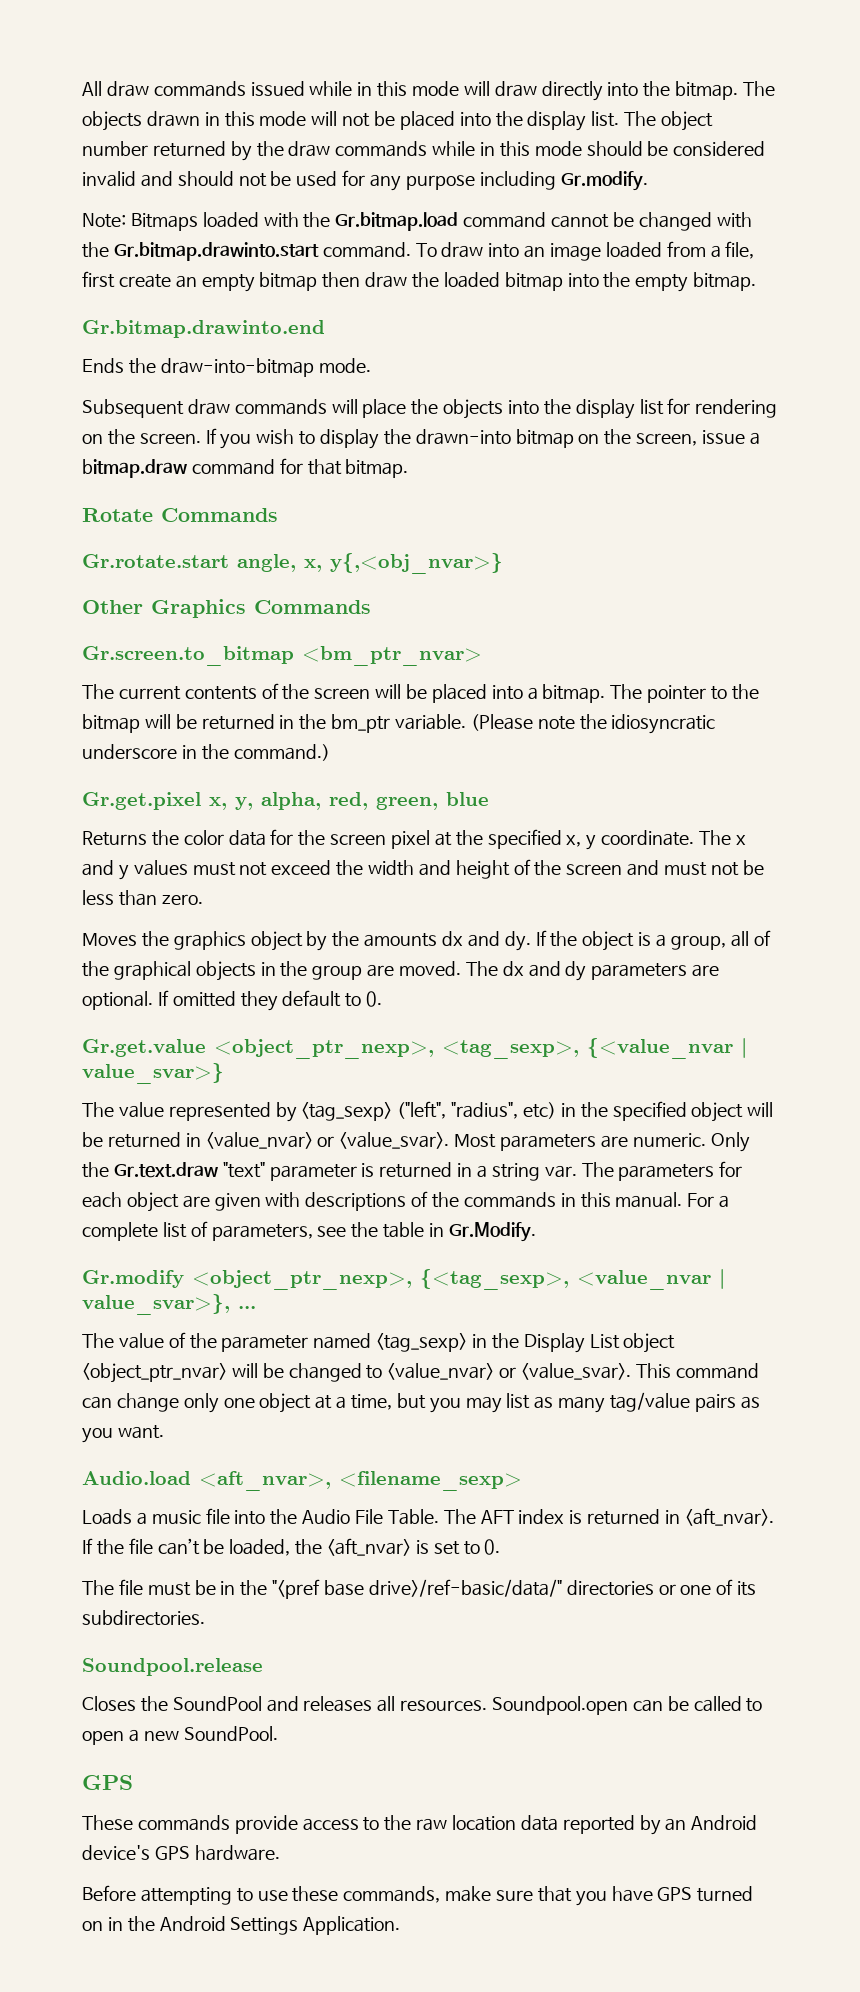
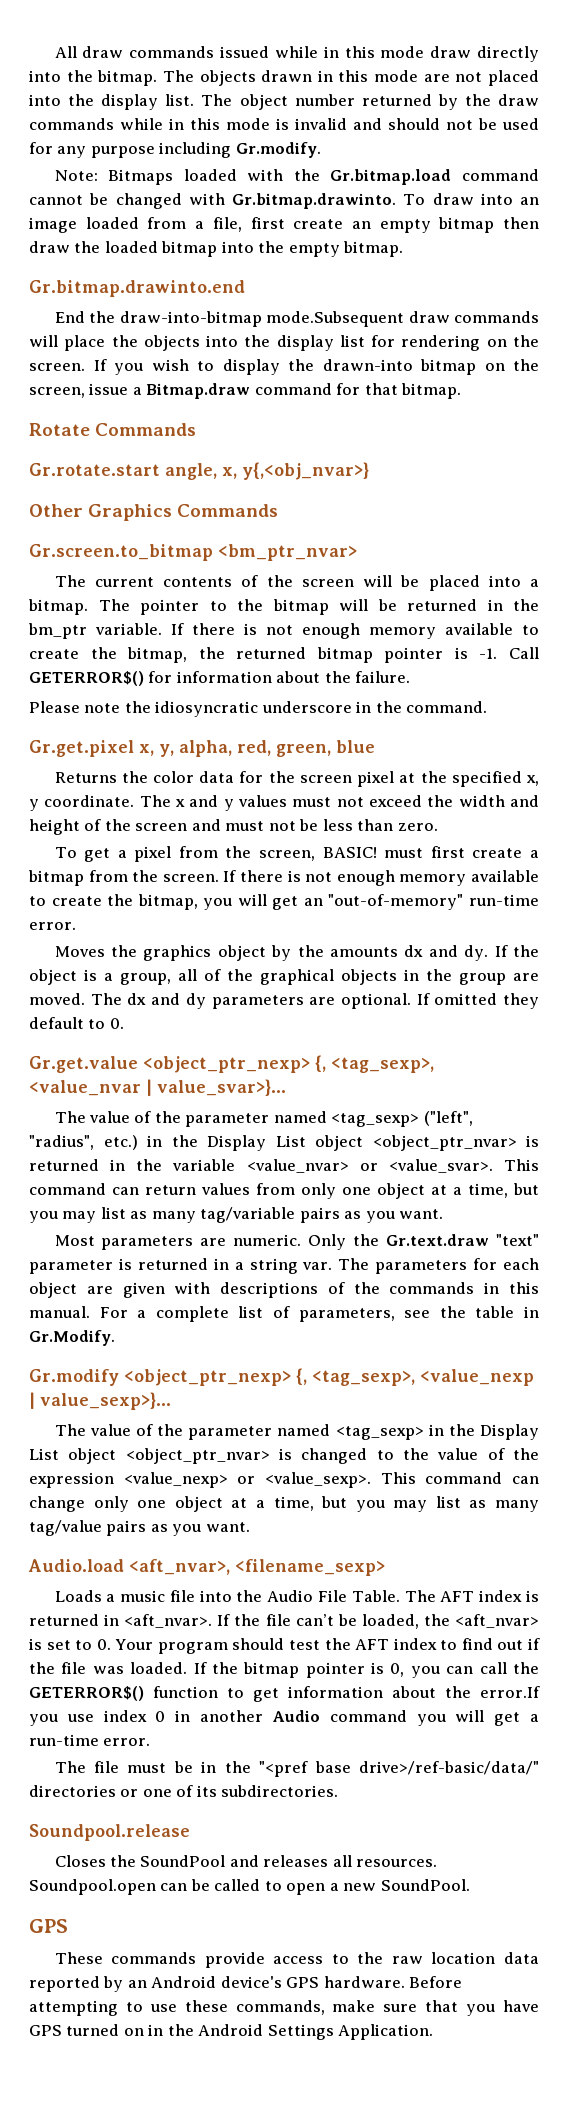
[463,81,490,96] will -> (425, 52) none
[311,111,396,127] will not be -> [423,72,483,82] are not
[586,141,766,156] should be considered -> [276,118,289,130] is
[82,242,411,261] the Gr.bitmap.drawinto.start command. -> [232,193,397,209] Gr.bitmap.drawinto.
[82,358,124,373] Ends -> [54,311,85,323] End
[318,358,371,373] [82,399,184,418] mode. // Subsequent -> [266,311,405,327] mode.Subsequent
[82,459,187,478] bitmap.draw -> [146,383,251,399] Bitmap.draw
[470,714,533,731] (Please -> [171,623,539,639] [29,647,539,663] [29,671,411,686] [29,701,80,713] If there is not enough memory available to create the bitmap, the returned bitmap pointer is -1. Call GETERROR$() for information about the failure. // Please
[233,744,330,761] command.) -> [406,701,488,713] command.
(203, 899) none -> [54,846,539,862] [28,870,540,886] [29,894,539,910] [29,922,76,930] // To get a pixel from the screen, BASIC! must first create a bitmap from the screen. If there is not enough memory available to create the bitmap, you will get an "out-of-memory" run-time error.
[214,1038,747,1059] [82,1063,224,1084] [82,1102,297,1122] <object_ptr_nexp>, <tag_sexp>, {<value_nvar | value_svar>} // The value represented by -> [142,1055,434,1073] [29,1079,286,1096] [54,1111,327,1127] <object_ptr_nexp> {, <tag_sexp>, <value_nvar | value_svar>}... // The value of the parameter named
[523,1101,774,1122] [82,1132,450,1149] etc) in the specified object will be returned in <value_nvar> or <value_svar>. -> [103,1135,539,1151] [29,1159,539,1173] [29,1183,539,1199] [29,1207,444,1223] etc.) in the Display List object <object_ptr_nvar> is returned in the variable <value_nvar> or <value_svar>. This command can return values from only one object at a time, but you may list as many tag/variable pairs as you want. //
[192,1269,725,1290] [82,1294,256,1315] <object_ptr_nexp>, {<tag_sexp>, <value_nvar | value_svar>}, ... -> [123,1368,534,1386] [29,1392,171,1410] <object_ptr_nexp> {, <tag_sexp>, <value_nexp | value_sexp>}...
[231,1363,632,1382] will be changed to <value_nvar> or <value_svar>. -> [279,1448,539,1464] [29,1472,371,1488] is changed to the value of the expression <value_nexp> or <value_sexp>.
(501, 1547) none -> [115,1638,541,1654] [29,1662,540,1678] [29,1686,540,1702] [29,1710,539,1726] [29,1734,151,1746] Your program should test the AFT index to find out if the file was loaded. If the bitmap pointer is 0, you can call the GETERROR$() function to get information about the error.If you use index 0 in another Audio command you will get a run-time error.
(280, 1853) // -> (405, 1982) none

